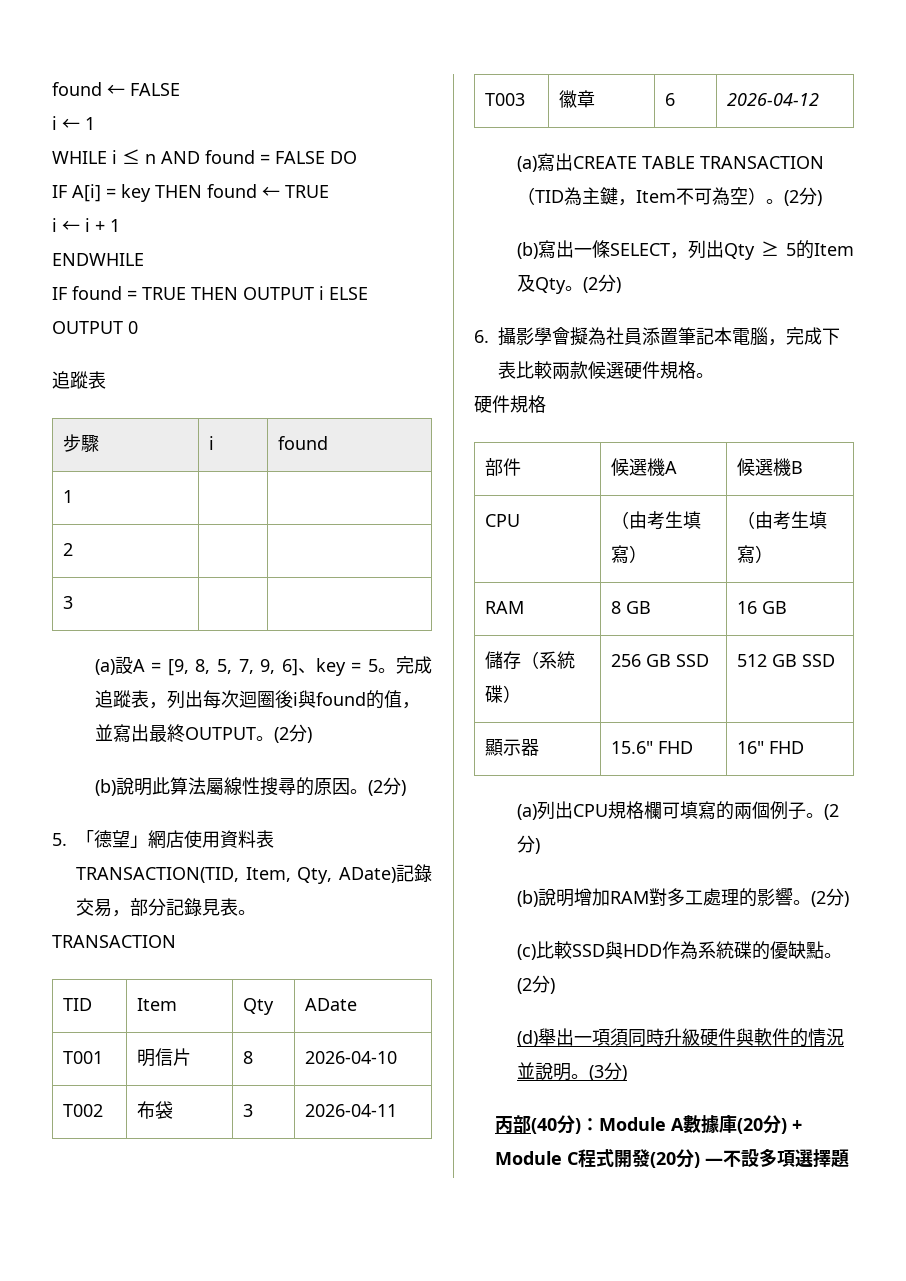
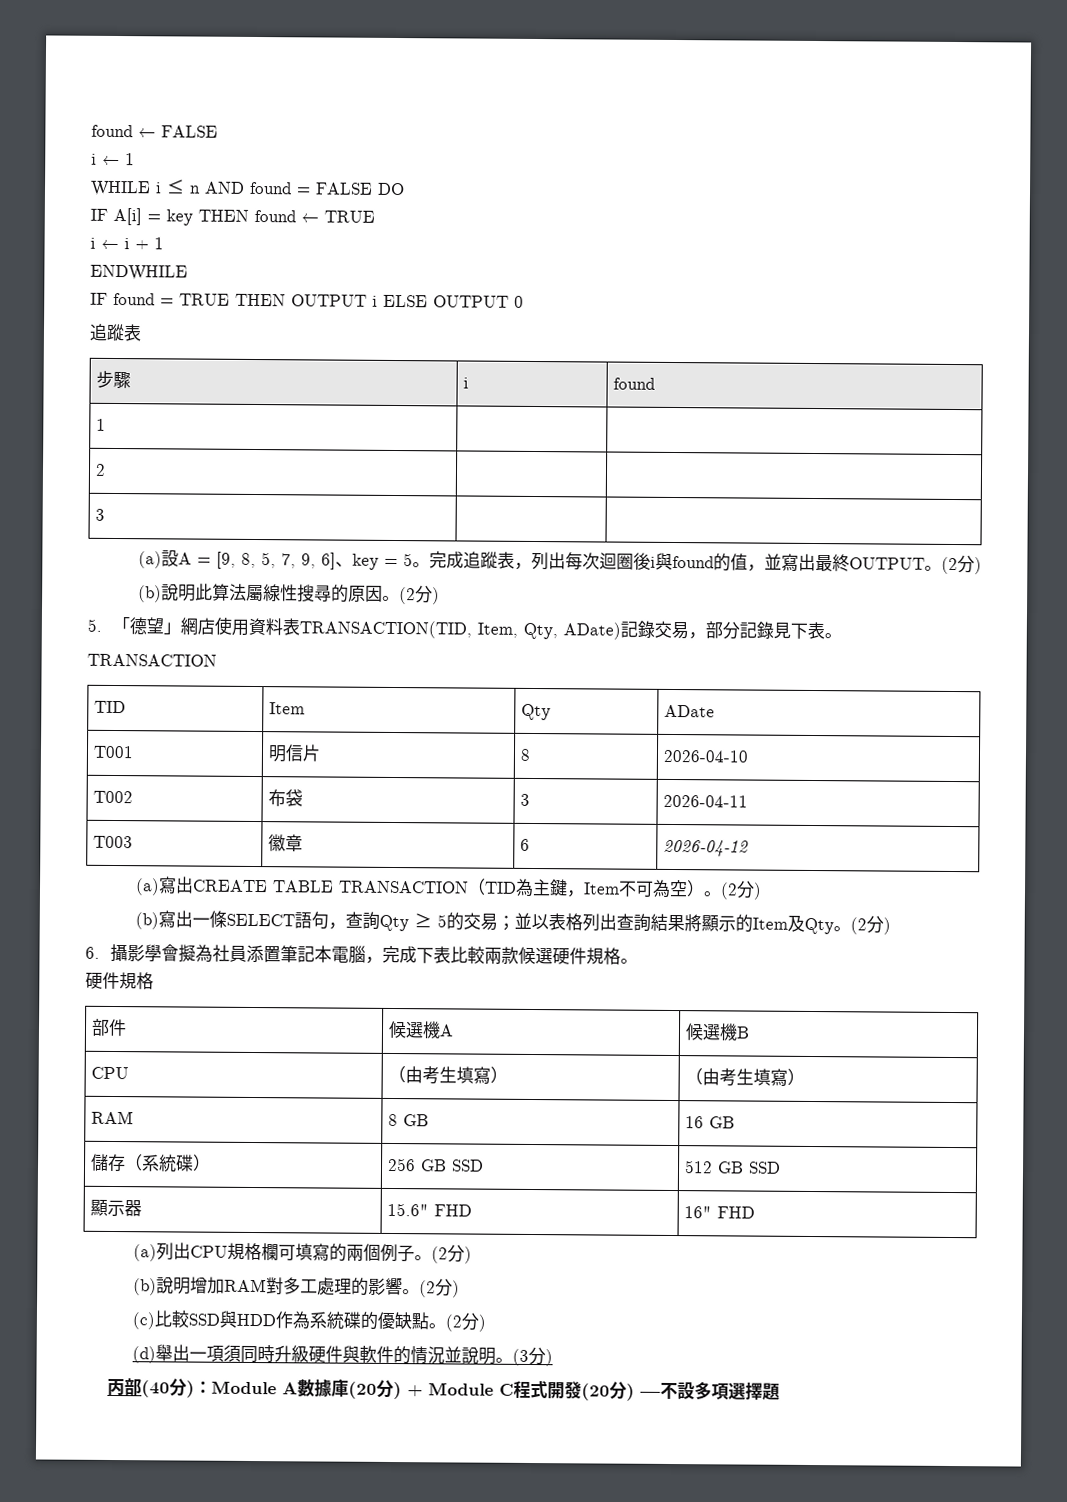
(220, 907) none -> [789,622,808,639] 下
[669,240,724,259] ，列出 -> [293,911,380,930] 語句，查詢
(814, 249) none -> [462,912,753,933] 交易；並以表格列出查詢結果將顯示的

